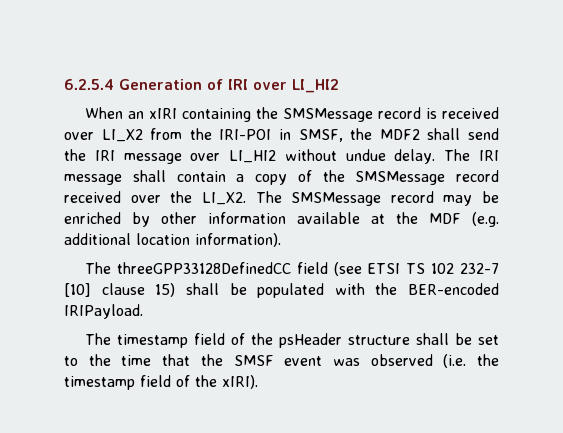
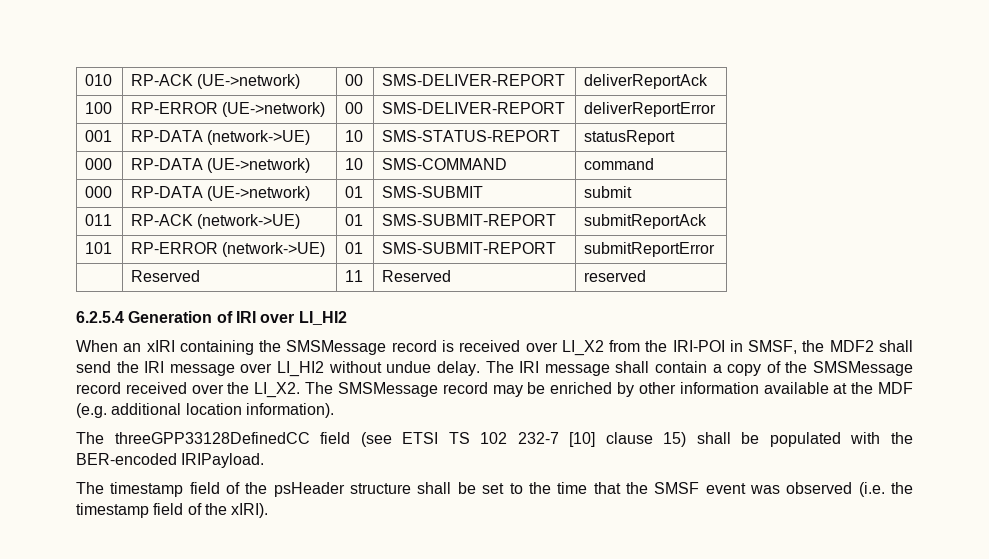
(64, 84) none -> [85,74,113,86] [131,74,301,89] [345,74,364,86] [382,74,566,86] [584,74,709,89] [85,102,113,114] [131,102,326,117] [345,102,364,114] [382,102,566,114] [584,102,717,117] [85,130,113,142] [131,130,311,145] [345,130,364,142] [382,130,561,142] [584,130,676,145] [85,158,113,170] [131,158,311,173] [345,158,364,170] [382,158,508,170] [584,158,655,170] [85,186,113,198] [131,186,311,201] [345,186,364,198] [382,186,484,198] [584,186,633,198] [85,214,113,226] [131,214,301,229] [345,214,364,226] [382,214,557,226] [584,214,708,229] [85,242,113,254] [131,242,326,257] [345,242,364,254] [382,242,557,254] [584,242,716,257] [131,270,201,282] [345,270,364,282] [382,270,452,282] [584,270,647,282] 010 | RP-ACK (UE->network) | 00 | SMS-DELIVER-REPORT | deliverReportAck // 100 | RP-ERROR (UE->network) | 00 | SMS-DELIVER-REPORT | deliverReportError // 001 | RP-DATA (network->UE) | 10 | SMS-STATUS-REPORT | statusReport // 000 | RP-DATA (UE->network) | 10 | SMS-COMMAND | command // 000 | RP-DATA (UE->network) | 01 | SMS-SUBMIT | submit // 011 | RP-ACK (network->UE) | 01 | SMS-SUBMIT-REPORT | submitReportAck // 101 | RP-ERROR (network->UE) | 01 | SMS-SUBMIT-REPORT | submitReportError // | Reserved | 11 | Reserved | reserved //

